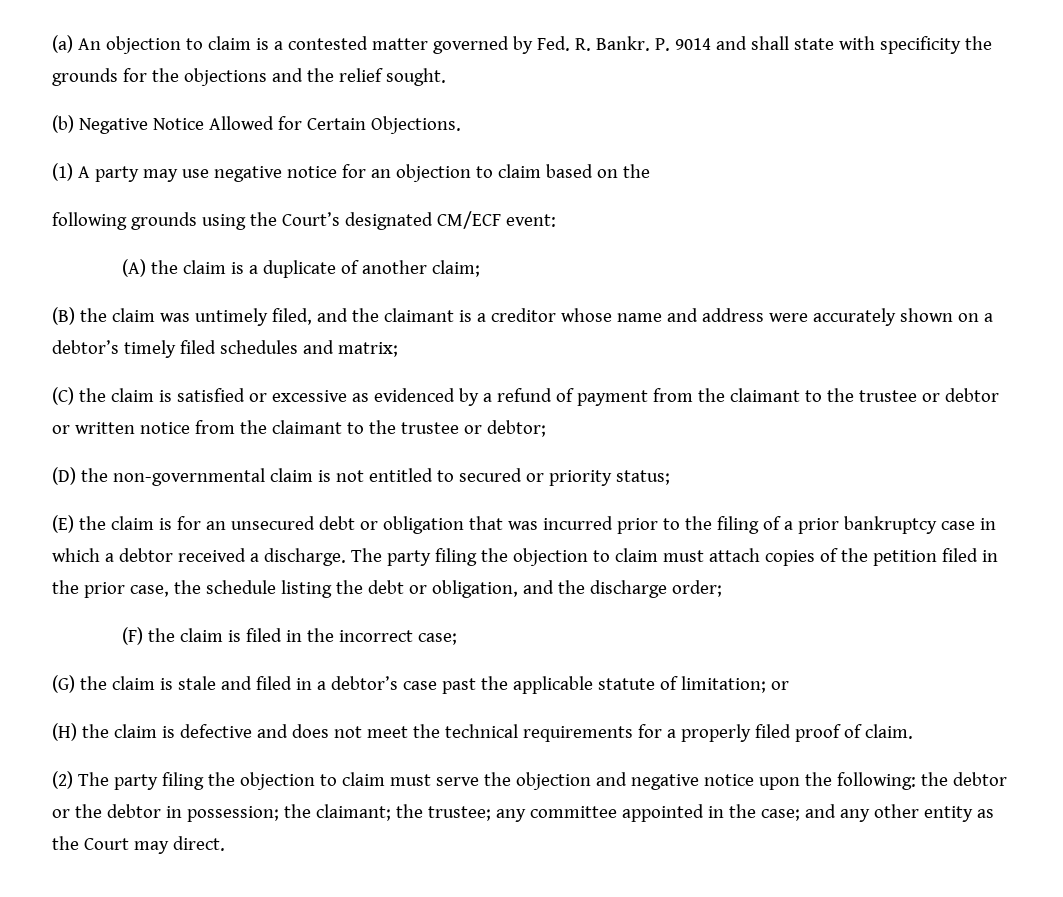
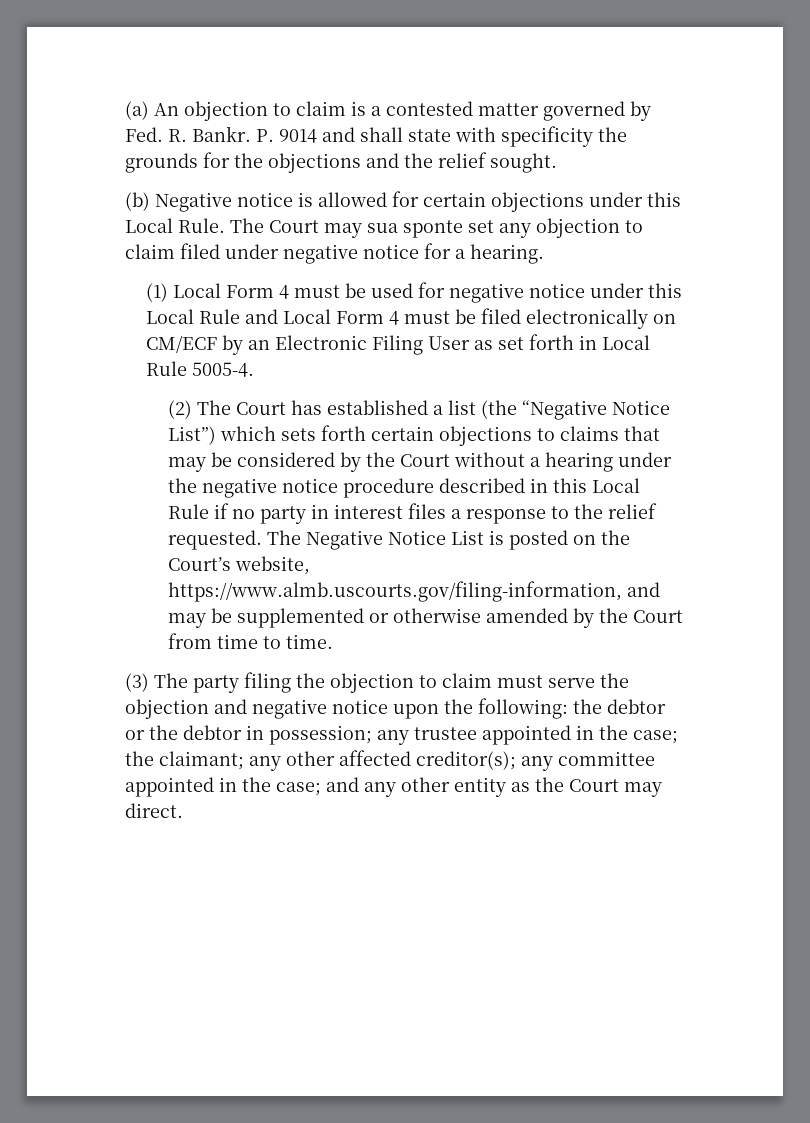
[152,116,461,134] [52,163,650,182] [52,211,556,230] [122,259,481,278] [52,307,993,326] [52,340,398,358] [52,387,999,406] [52,420,546,437] [52,467,670,486] [52,515,996,534] [52,548,998,566] [52,580,722,598] [122,627,458,645] [52,675,789,694] [52,723,913,742] [52,771,73,789] Notice Allowed for Certain Objections. // (1) A party may use negative notice for an objection to claim based on the // following grounds using the Court’s designated CM/ECF event: // (A) the claim is a duplicate of another claim; // (B) the claim was untimely filed, and the claimant is a creditor whose name and address were accurately shown on a debtor’s timely filed schedules and matrix; // (C) the claim is satisfied or excessive as evidenced by a refund of payment from the claimant to the trustee or debtor or written notice from the claimant to the trustee or debtor; // (D) the non-governmental claim is not entitled to secured or priority status; // (E) the claim is for an unsecured debt or obligation that was incurred prior to the filing of a prior bankruptcy case in which a debtor received a discharge. The party filing the objection to claim must attach copies of the petition filed in the prior case, the schedule listing the debt or obligation, and the discharge order; // (F) the claim is filed in the incorrect case; // (G) the claim is stale and filed in a debtor’s case past the applicable statute of limitation; or // (H) the claim is defective and does not meet the technical requirements for a properly filed proof of claim. // (2) -> [237,191,681,212] [125,218,643,238] [125,243,544,264] [146,282,683,303] [146,308,677,329] [146,334,651,355] [146,361,255,377] [167,400,670,420] [167,425,660,446] [167,452,672,472] [167,478,640,498] [167,503,657,524] [167,530,630,550] [167,556,310,575] [167,581,660,602] [167,608,683,628] [167,633,333,649] [125,673,149,692] notice is allowed for certain objections under this Local Rule. The Court may sua sponte set any objection to claim filed under negative notice for a hearing. // (1) Local Form 4 must be used for negative notice under this Local Rule and Local Form 4 must be filed electronically on CM/ECF by an Electronic Filing User as set forth in Local Rule 5005-4. // (2) The Court has established a list (the “Negative Notice List”) which sets forth certain objections to claims that may be considered by the Court without a hearing under the negative notice procedure described in this Local Rule if no party in interest files a response to the relief requested. The Negative Notice List is posted on the Court’s website, https://www.almb.uscourts.gov/filing-information, and may be supplemented or otherwise amended by the Court from time to time. // (3)
[283,804,491,821] the claimant; the trustee; -> [377,725,678,745] [125,750,516,771] any trustee appointed in the case; the claimant; any other affected creditor(s);

